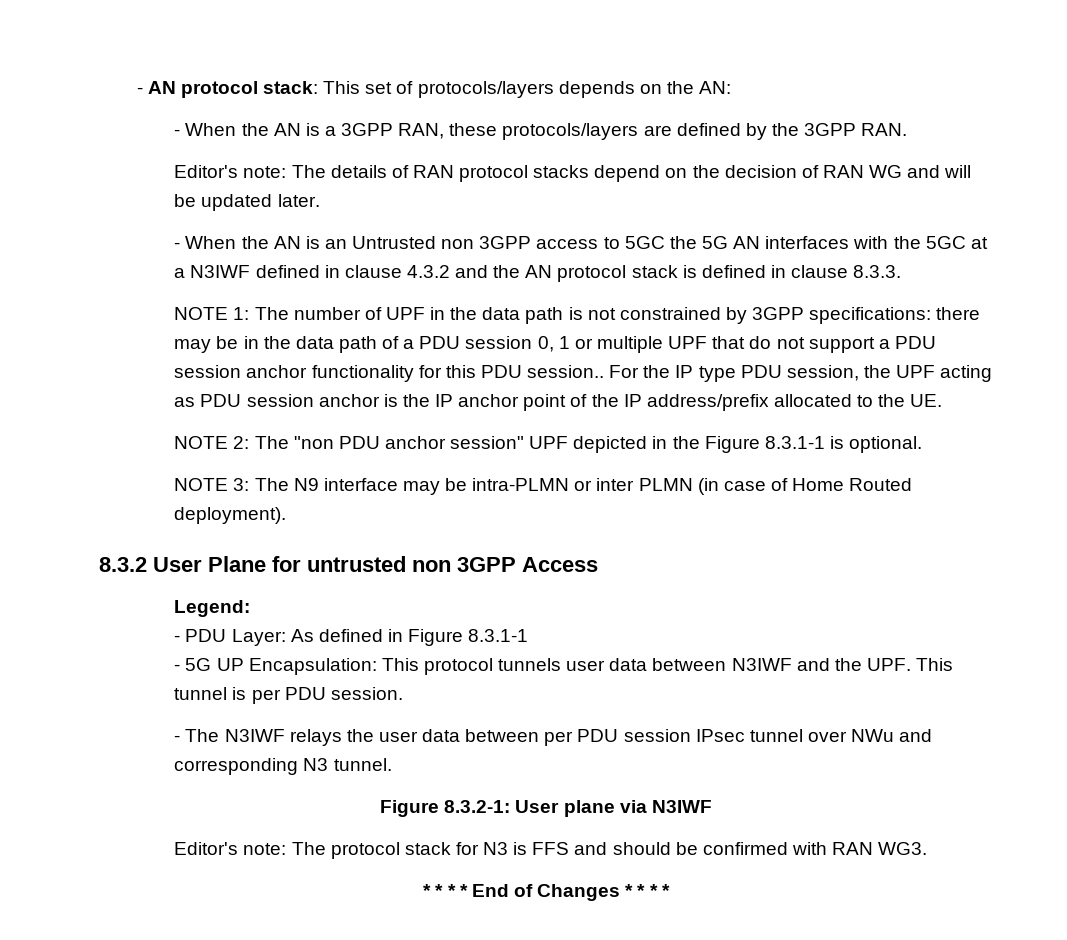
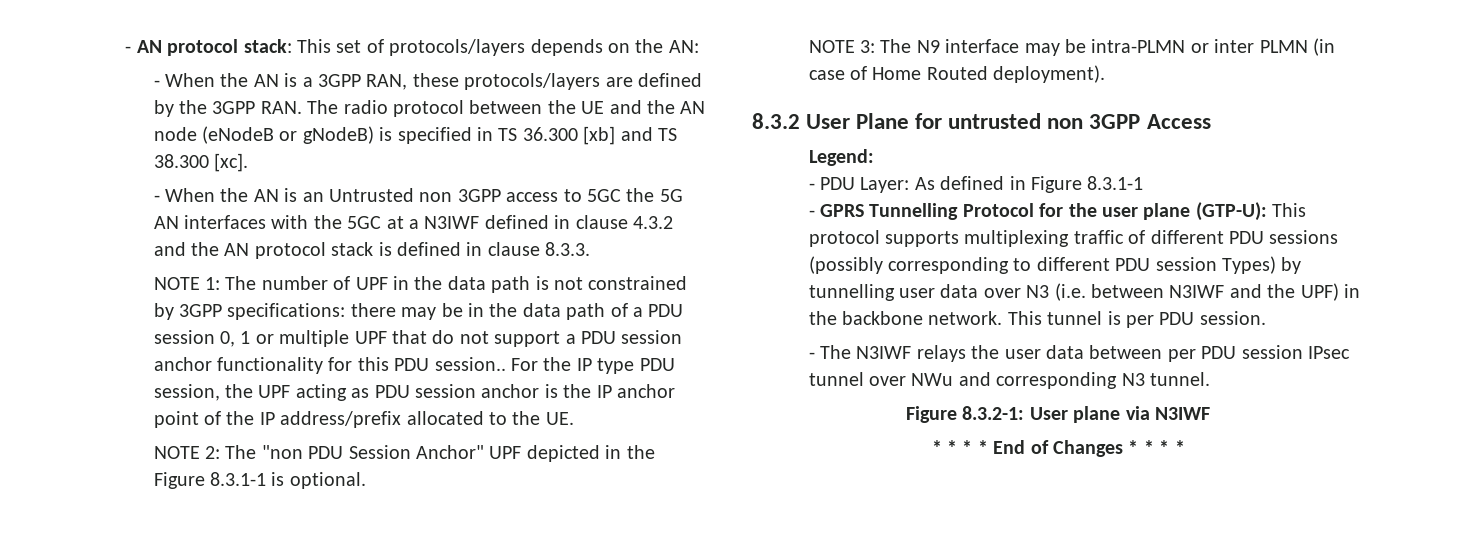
[174,165,972,182] [174,194,320,211] // Editor's note: The details of RAN protocol stacks depend on the decision of RAN WG and will be updated later. -> [307,100,706,117] [153,126,678,145] [153,153,249,172] The radio protocol between the UE and the AN node (eNodeB or gNodeB) is specified in TS 36.300 [xb] and TS 38.300 [xc].
[384,436,525,449] anchor session" -> [348,445,485,459] Session Anchor"
[185,658,911,675] 5G UP Encapsulation: This protocol tunnels user data between N3IWF and the UPF. -> [820,202,1307,221] [808,230,1339,247] [808,256,1302,274] [808,283,1361,301] [808,311,1003,325] GPRS Tunnelling Protocol for the user plane (GTP-U): This protocol supports multiplexing traffic of different PDU sessions (possibly corresponding to different PDU session Types) by tunnelling user data over N3 (i.e. between N3IWF and the UPF) in the backbone network.
[174,842,928,859] // Editor's note: The protocol stack for N3 is FFS and should be confirmed with RAN WG3. -> (1210, 413) none

